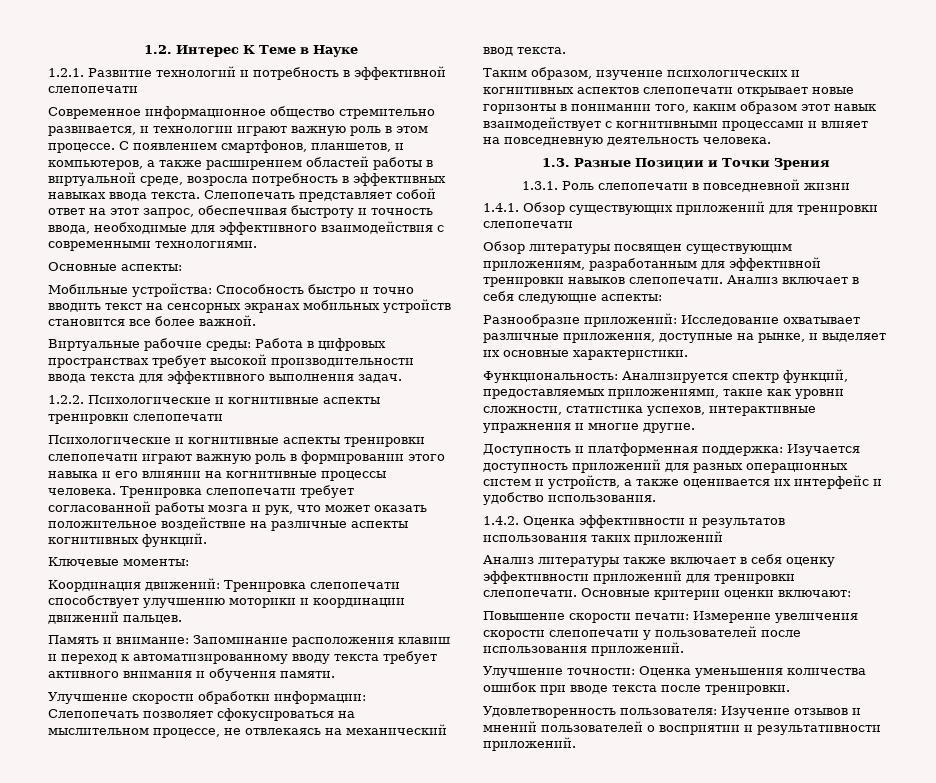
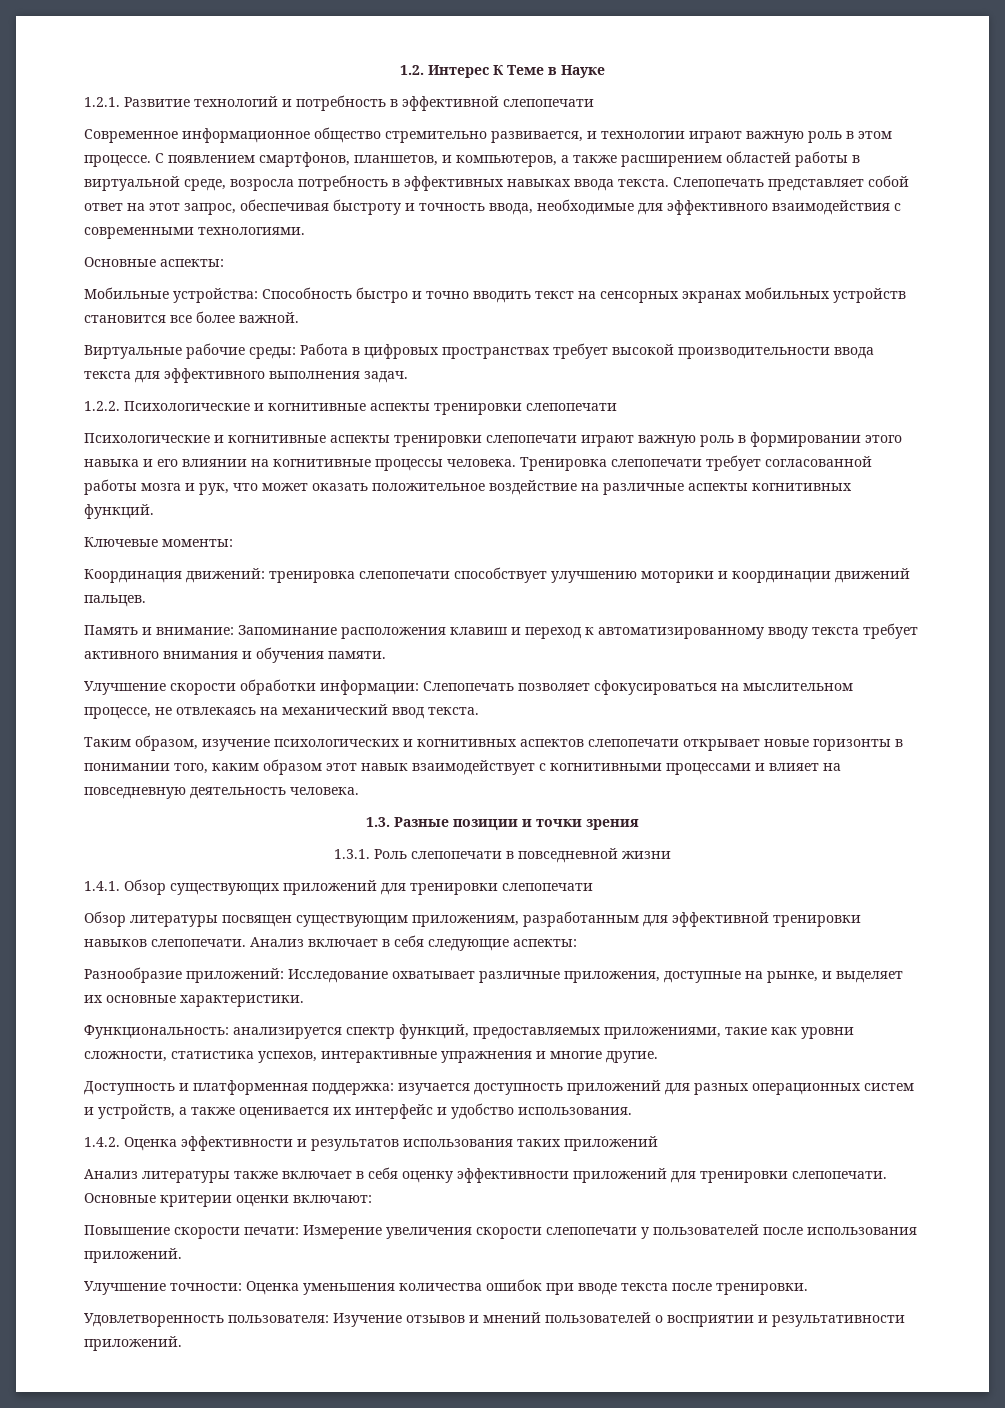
[224,580,306,592] Тренировка -> [269,571,355,583] тренировка
[634,158,830,170] Позиции и Точки Зрения -> [453,819,639,831] позиции и точки зрения
[622,371,728,383] Анализируется -> [233,1027,342,1039] анализируется
[787,444,860,456] Изучается -> [398,1083,470,1095] изучается

